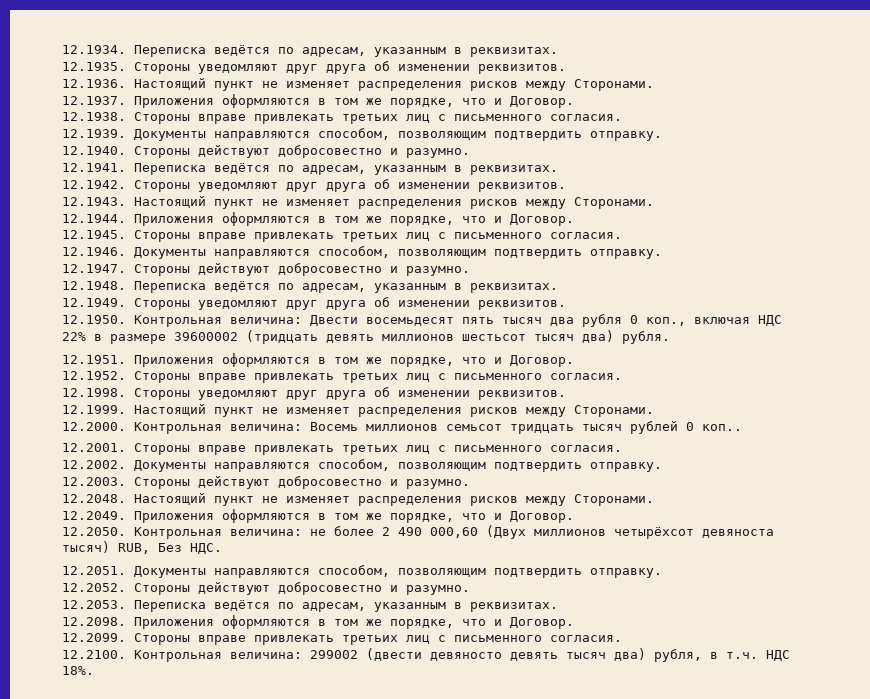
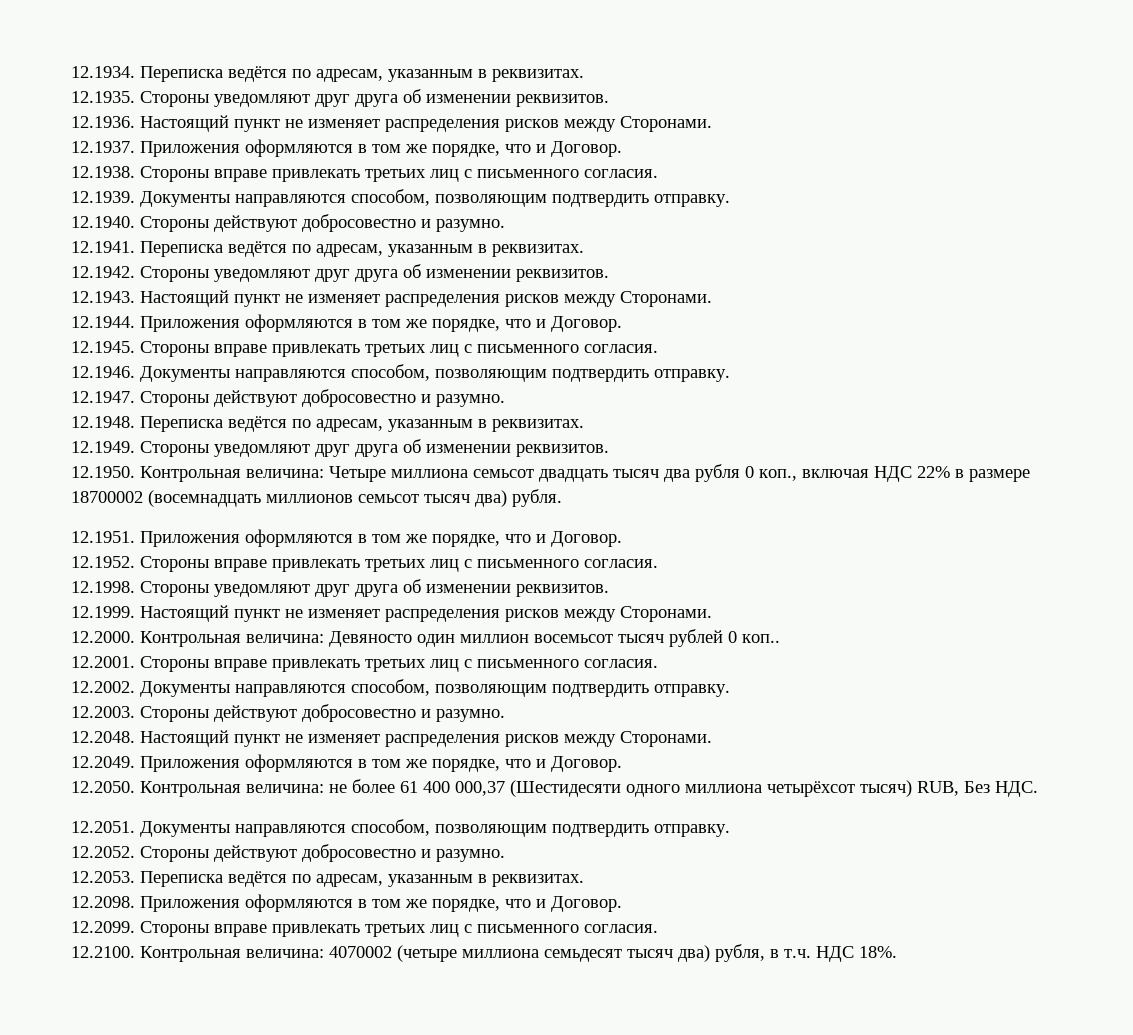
[310,315,494,326] Двести восемьдесят пять -> [329,466,608,482] Четыре миллиона семьсот двадцать
[174,330,526,344] 39600002 (тридцать девять миллионов шестьсот -> [71,490,419,507] 18700002 (восемнадцать миллионов семьсот
[310,422,574,434] Восемь миллионов семьсот тридцать -> [329,631,613,647] Девяносто один миллион восемьсот
[382,525,774,539] 2 490 000,60 (Двух миллионов четырёхсот девяноста -> [400,780,855,797] 61 400 000,37 (Шестидесяти одного миллиона четырёхсот
[310,648,558,661] 299002 (двести девяносто девять -> [329,945,622,962] 4070002 (четыре миллиона семьдесят

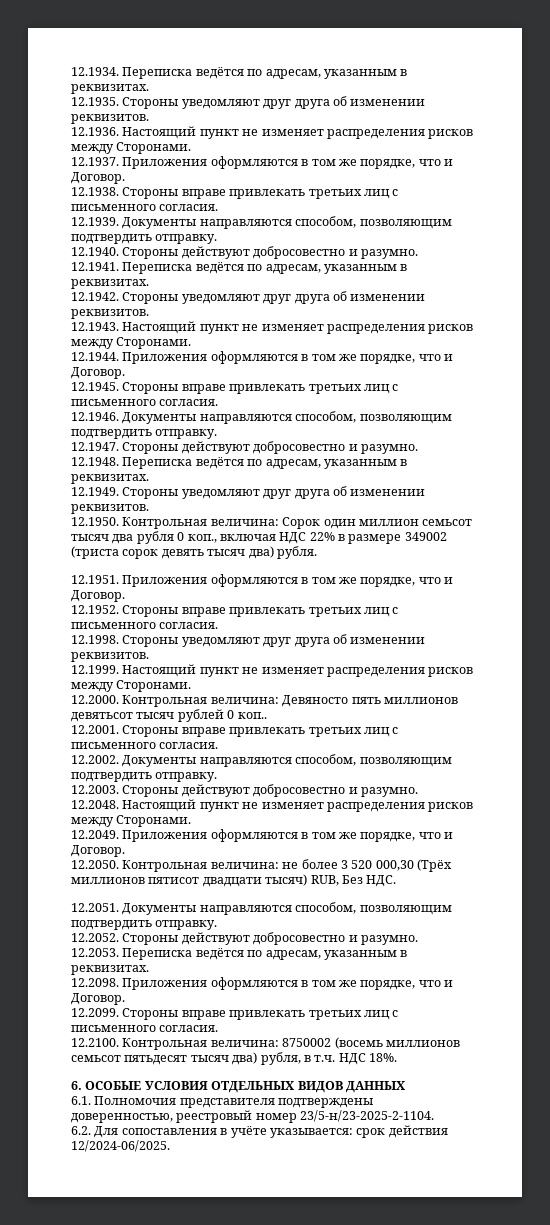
[329,466,608,482] Четыре миллиона семьсот двадцать -> [282,517,473,529] Сорок один миллион семьсот
[71,490,419,507] 18700002 (восемнадцать миллионов семьсот -> [404,532,447,541] [71,546,204,559] 349002 (триста сорок девять
[417,634,613,647] один миллион восемьсот -> [351,697,458,704] [71,712,133,722] пять миллионов девятьсот
[400,780,855,797] 61 400 000,37 (Шестидесяти одного миллиона четырёхсот -> [340,859,452,872] [71,877,262,887] 3 520 000,30 (Трёх миллионов пятисот двадцати
[329,945,622,962] 4070002 (четыре миллиона семьдесят -> [282,1037,460,1049] [71,1055,188,1065] 8750002 (восемь миллионов семьсот пятьдесят
(897, 952) none -> [71,1081,406,1093] [71,1096,374,1108] [71,1110,435,1123] [71,1125,448,1138] [71,1140,170,1152] // 6. ОСОБЫЕ УСЛОВИЯ ОТДЕЛЬНЫХ ВИДОВ ДАННЫХ // 6.1. Полномочия представителя подтверждены доверенностью, реестровый номер 23/5-н/23-2025-2-1104. // 6.2. Для сопоставления в учёте указывается: срок действия 12/2024-06/2025.

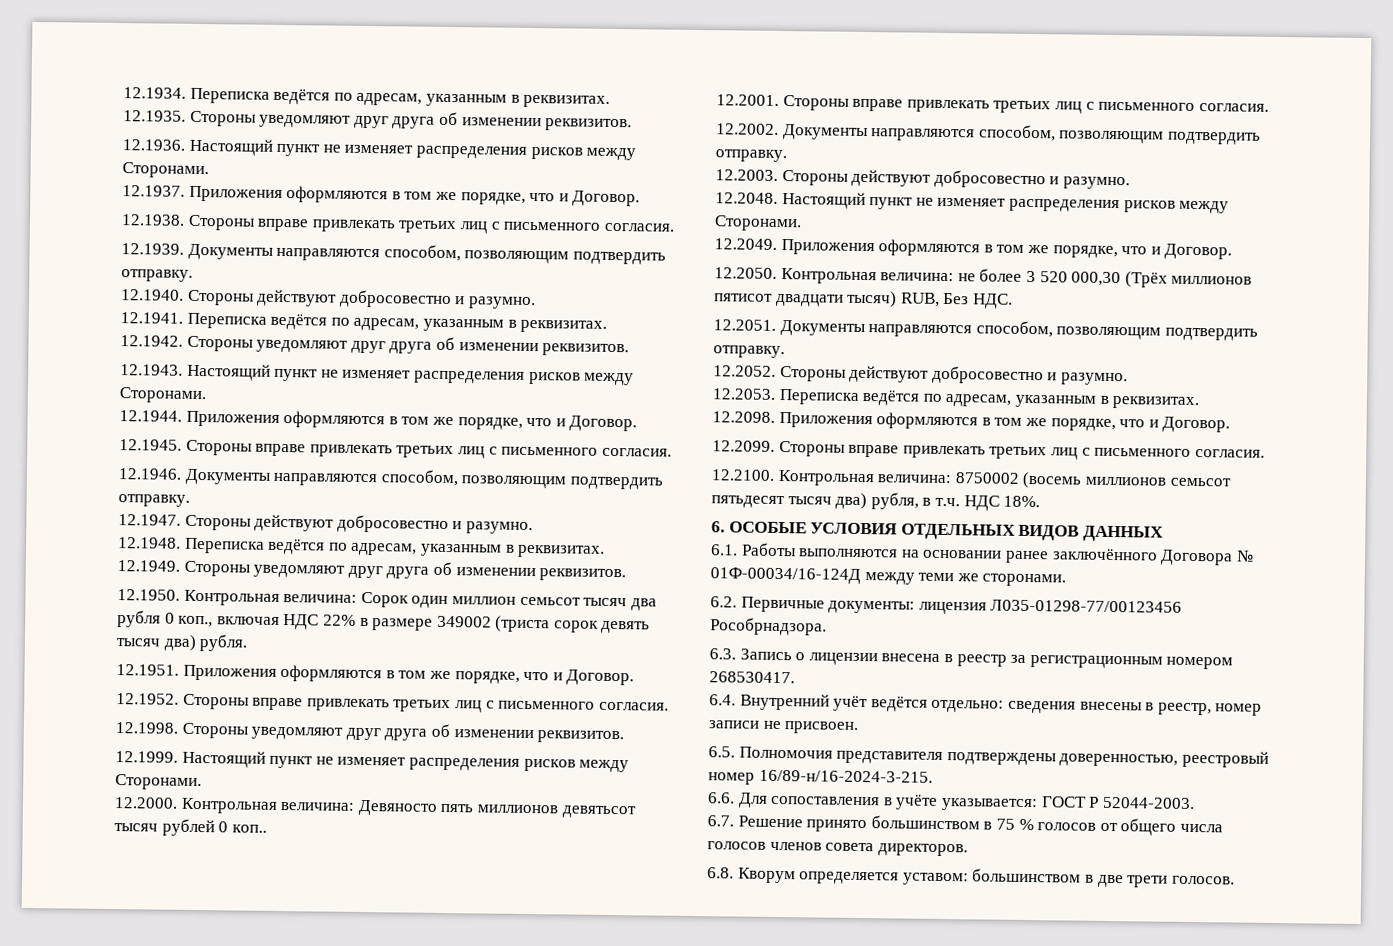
(91, 1100) none -> [741,542,1254,566] [710,567,1067,587] [710,596,1183,615] [710,617,827,636] [709,648,1234,670] [709,671,795,684] [709,693,1263,716] [708,720,860,734] [708,746,735,758] Работы выполняются на основании ранее заключённого Договора № 01Ф-00034/16-124Д между теми же сторонами. // 6.2. Первичные документы: лицензия Л035-01298-77/00123456 Рособрнадзора. // 6.3. Запись о лицензии внесена в реестр за регистрационным номером 268530417. // 6.4. Внутренний учёт ведётся отдельно: сведения внесены в реестр, номер записи не присвоен. // 6.5.
[300,1110,435,1122] [71,1126,91,1135] 23/5-н/23-2025-2-1104. // 6.2. -> [758,769,933,783] [708,792,735,804] 16/89-н/16-2024-3-215. // 6.6.
[356,1125,448,1138] [71,1140,170,1152] срок действия 12/2024-06/2025. -> [1041,796,1195,810] [707,815,1223,836] [707,841,968,857] [707,867,1235,888] ГОСТ Р 52044-2003. // 6.7. Решение принято большинством в 75 % голосов от общего числа голосов членов совета директоров. // 6.8. Кворум определяется уставом: большинством в две трети голосов.

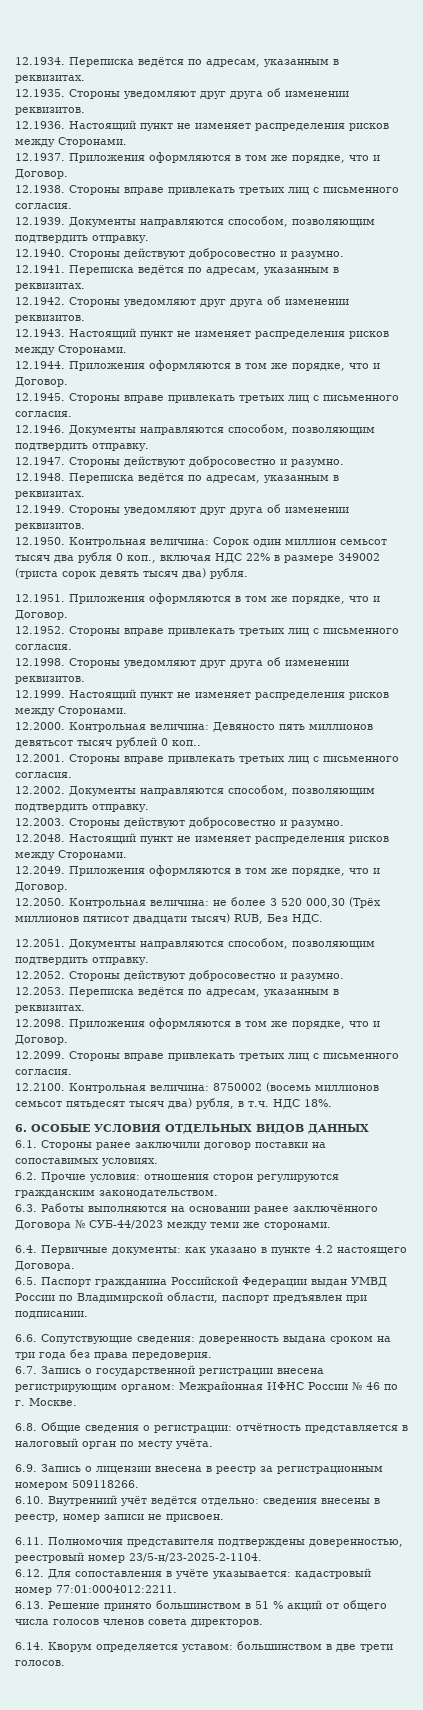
(738, 550) none -> [41,1140,326,1150] [15,1158,158,1166] [15,1172,339,1182] [15,1190,218,1198] [15,1204,37,1212] Стороны ранее заключили договор поставки на сопоставимых условиях. // 6.2. Прочие условия: отношения сторон регулируются гражданским законодательством. // 6.3.
[710,567,861,584] 01Ф-00034/16-124Д -> [89,1220,163,1229] СУБ-44/2023
[710,596,737,608] 6.2. -> [15,1245,37,1253] 6.4.
[918,599,1183,615] [710,617,827,636] [709,648,736,660] лицензия Л035-01298-77/00123456 Рособрнадзора. // 6.3. -> [185,1245,407,1255] [15,1261,75,1271] [15,1276,387,1287] [15,1292,367,1303] [15,1311,88,1319] [15,1334,391,1344] [15,1349,212,1360] [15,1365,324,1376] [15,1381,398,1392] [15,1398,77,1406] [15,1422,408,1433] [15,1438,213,1449] [15,1464,37,1472] как указано в пункте 4.2 настоящего Договора. // 6.5. Паспорт гражданина Российской Федерации выдан УМВД России по Владимирской области, паспорт предъявлен при подписании. // 6.6. Сопутствующие сведения: доверенность выдана сроком на три года без права передоверия. // 6.7. Запись о государственной регистрации внесена регистрирующим органом: Межрайонная ИФНС России № 46 по г. Москве. // 6.8. Общие сведения о регистрации: отчётность представляется в налоговый орган по месту учёта. // 6.9.
[709,671,795,684] [709,694,736,706] 268530417. // 6.4. -> [72,1480,139,1488] [15,1496,44,1504] 509118266. // 6.10.
[708,746,735,758] 6.5. -> [15,1537,44,1545] 6.11.
[758,769,933,783] [708,792,735,804] 16/89-н/16-2024-3-215. // 6.6. -> [129,1553,262,1562] [15,1569,44,1577] 23/5-н/23-2025-2-1104. // 6.12.
[1041,796,1195,810] [707,815,734,827] ГОСТ Р 52044-2003. // 6.7. -> [295,1568,371,1579] [15,1585,177,1595] [15,1601,44,1609] кадастровый номер 77:01:0004012:2211. // 6.13.
[995,818,1097,831] 75 % голосов -> [255,1600,322,1611] 51 % акций
[707,867,734,879] 6.8. -> [15,1642,44,1650] 6.14.

